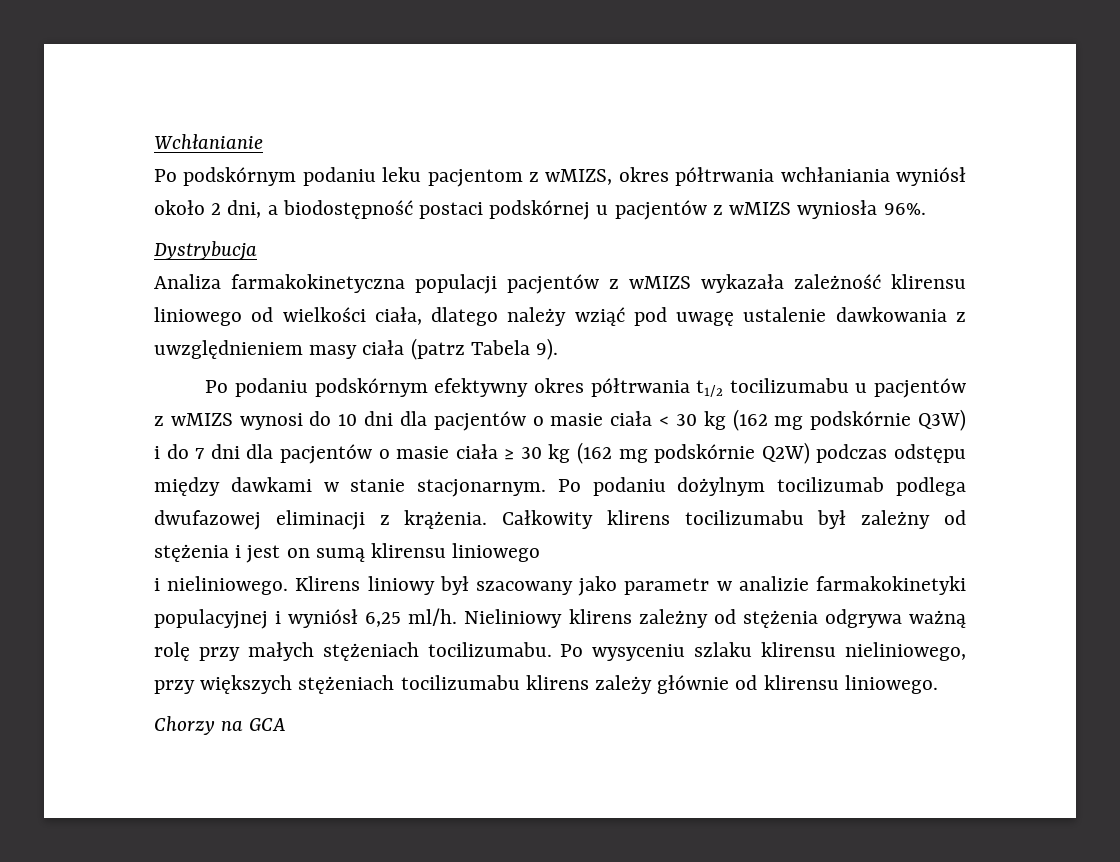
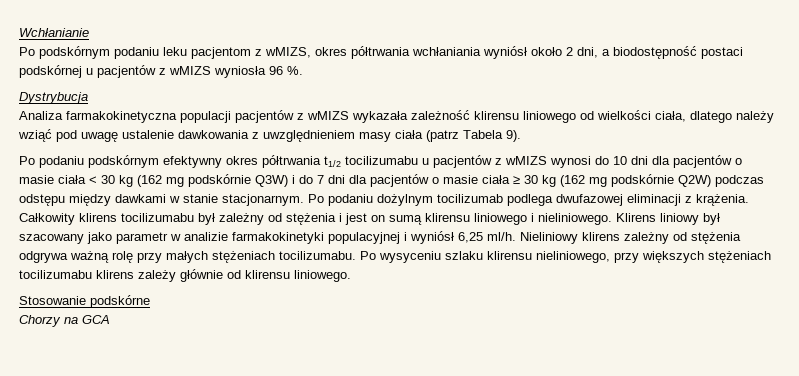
[883,203,926,215] 96%. -> [269,66,303,75] 96 %.
(541, 552) // -> (527, 219) none
(938, 684) none -> [19,295,150,308] // Stosowanie podskórne

